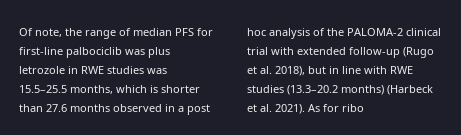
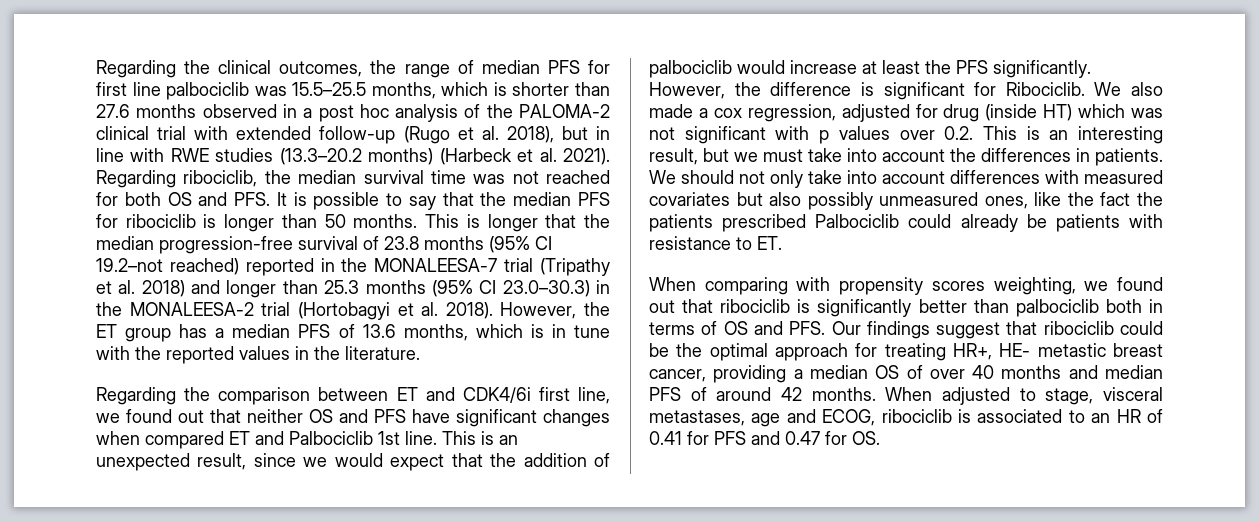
[19,28,62,37] Of note, -> [96,60,363,78] Regarding the clinical outcomes,
[19,47,170,58] [19,66,144,74] first-line palbociclib was plus letrozole in RWE studies -> [96,82,250,100] first line palbociclib
[308,104,364,112] As for ribo -> [96,170,610,188] [96,192,610,210] [96,214,610,232] [96,236,552,254] [96,258,610,276] [96,280,610,298] [96,302,610,320] [96,324,610,342] [96,346,420,364] [96,387,610,405] [96,409,610,427] [96,431,518,449] [96,453,611,471] [649,60,1091,78] [649,82,1163,100] [649,104,1163,122] [649,126,1163,144] [649,148,1163,166] [649,170,1163,188] [649,192,1163,210] [649,214,1163,232] [649,236,782,250] [649,277,1163,295] [649,299,1163,317] [649,321,1163,339] [649,343,1163,361] [649,365,1163,383] [649,387,1163,405] [649,409,1163,427] [649,431,880,445] Regarding ribociclib, the median survival time was not reached for both OS and PFS. It is possible to say that the median PFS for ribociclib is longer than 50 months. This is longer that the median progression-free survival of 23.8 months (95% CI 19.2–not reached) reported in the MONALEESA-7 trial (Tripathy et al. 2018) and longer than 25.3 months (95% CI 23.0–30.3) in the MONALEESA-2 trial (Hortobagyi et al. 2018). However, the ET group has a median PFS of 13.6 months, which is in tune with the reported values in the literature. // Regarding the comparison between ET and CDK4/6i first line, we found out that neither OS and PFS have significant changes when compared ET and Palbociclib 1st line. This is an unexpected result, since we would expect that the addition of palbociclib would increase at least the PFS significantly. However, the difference is significant for Ribociclib. We also made a cox regression, adjusted for drug (inside HT) which was not significant with p values over 0.2. This is an interesting result, but we must take into account the differences in patients. We should not only take into account differences with measured covariates but also possibly unmeasured ones, like the fact the patients prescribed Palbociclib could already be patients with resistance to ET. // When comparing with propensity scores weighting, we found out that ribociclib is significantly better than palbociclib both in terms of OS and PFS. Our findings suggest that ribociclib could be the optimal approach for treating HR+, HE- metastic breast cancer, providing a median OS of over 40 months and median PFS of around 42 months. When adjusted to stage, visceral metastases, age and ECOG, ribociclib is associated to an HR of 0.41 for PFS and 0.47 for OS.

